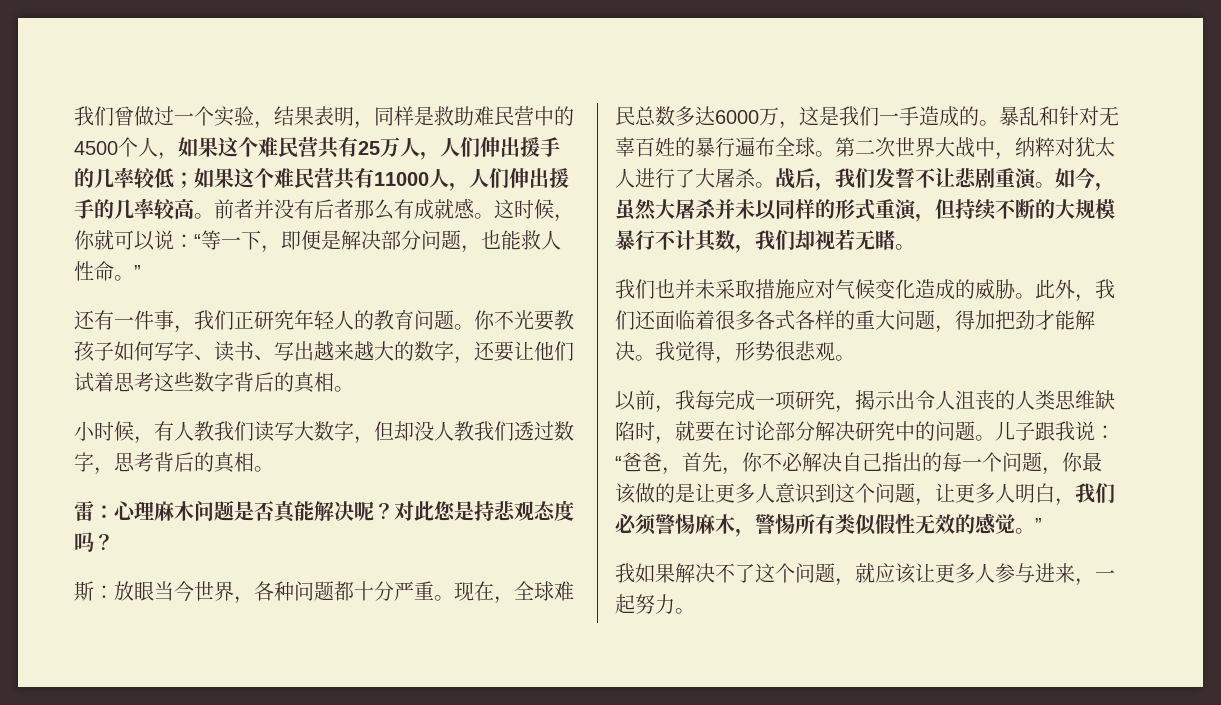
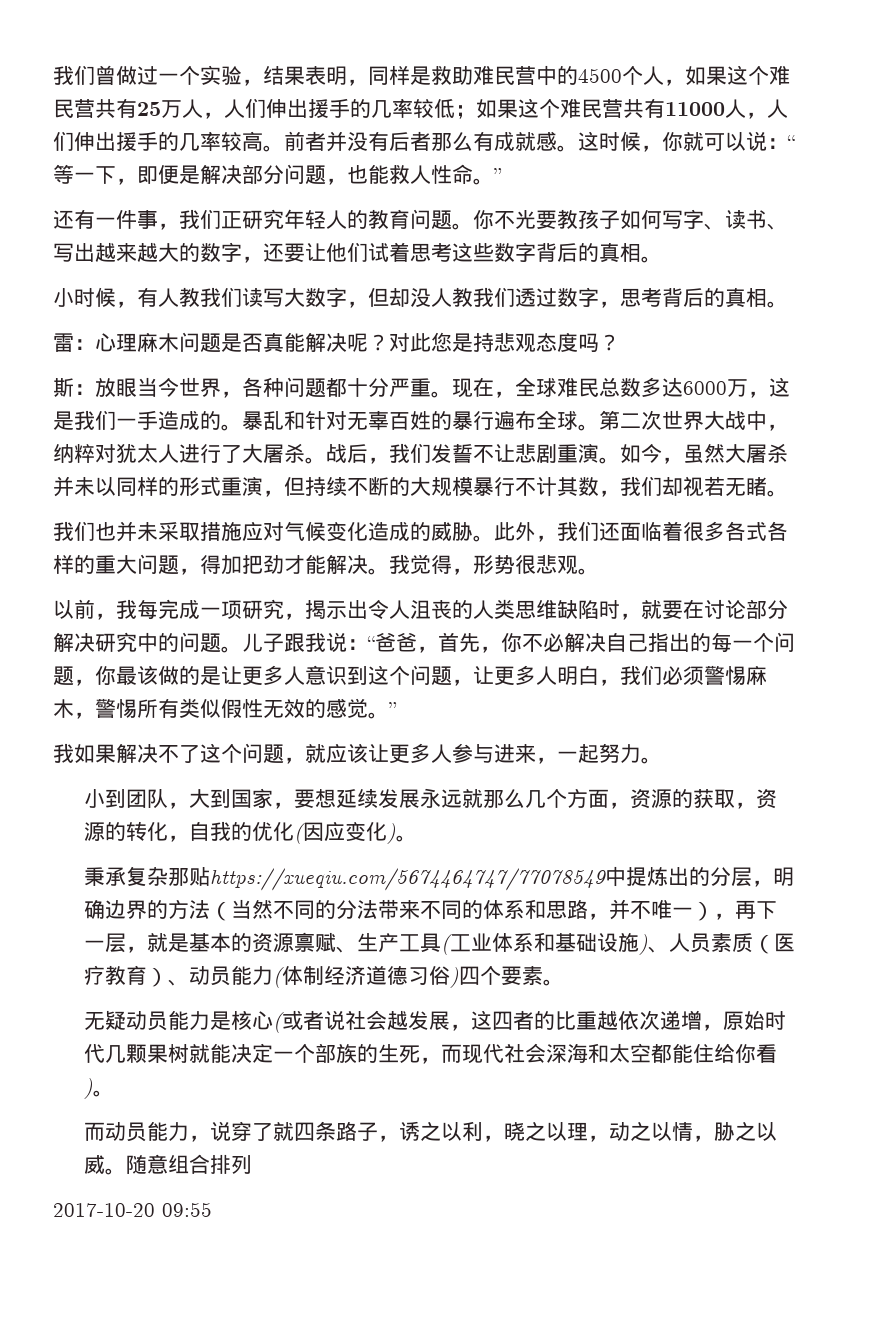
(695, 611) none -> [83,788,777,809] [83,821,417,844] [83,866,794,891] [83,899,777,921] [83,932,795,955] [83,965,564,988] [83,1010,786,1033] [83,1043,777,1064] [83,1078,114,1099] [83,1121,777,1142] [83,1154,252,1175] [53,1202,212,1217] // 小到团队，大到国家，要想延续发展永远就那么几个方面，资源的获取，资源的转化，自我的优化(因应变化)。 // 秉承复杂那贴https://xueqiu.com/5674464747/77078549中提炼出的分层，明确边界的方法（当然不同的分法带来不同的体系和思路，并不唯一），再下一层，就是基本的资源禀赋、生产工具(工业体系和基础设施)、人员素质（医疗教育）、动员能力(体制经济道德习俗)四个要素。 // 无疑动员能力是核心(或者说社会越发展，这四者的比重越依次递增，原始时代几颗果树就能决定一个部族的生死，而现代社会深海和太空都能住给你看)。 // 而动员能力，说穿了就四条路子，诱之以利，晓之以理，动之以情，胁之以威。随意组合排列 // 2017-10-20 09:55

